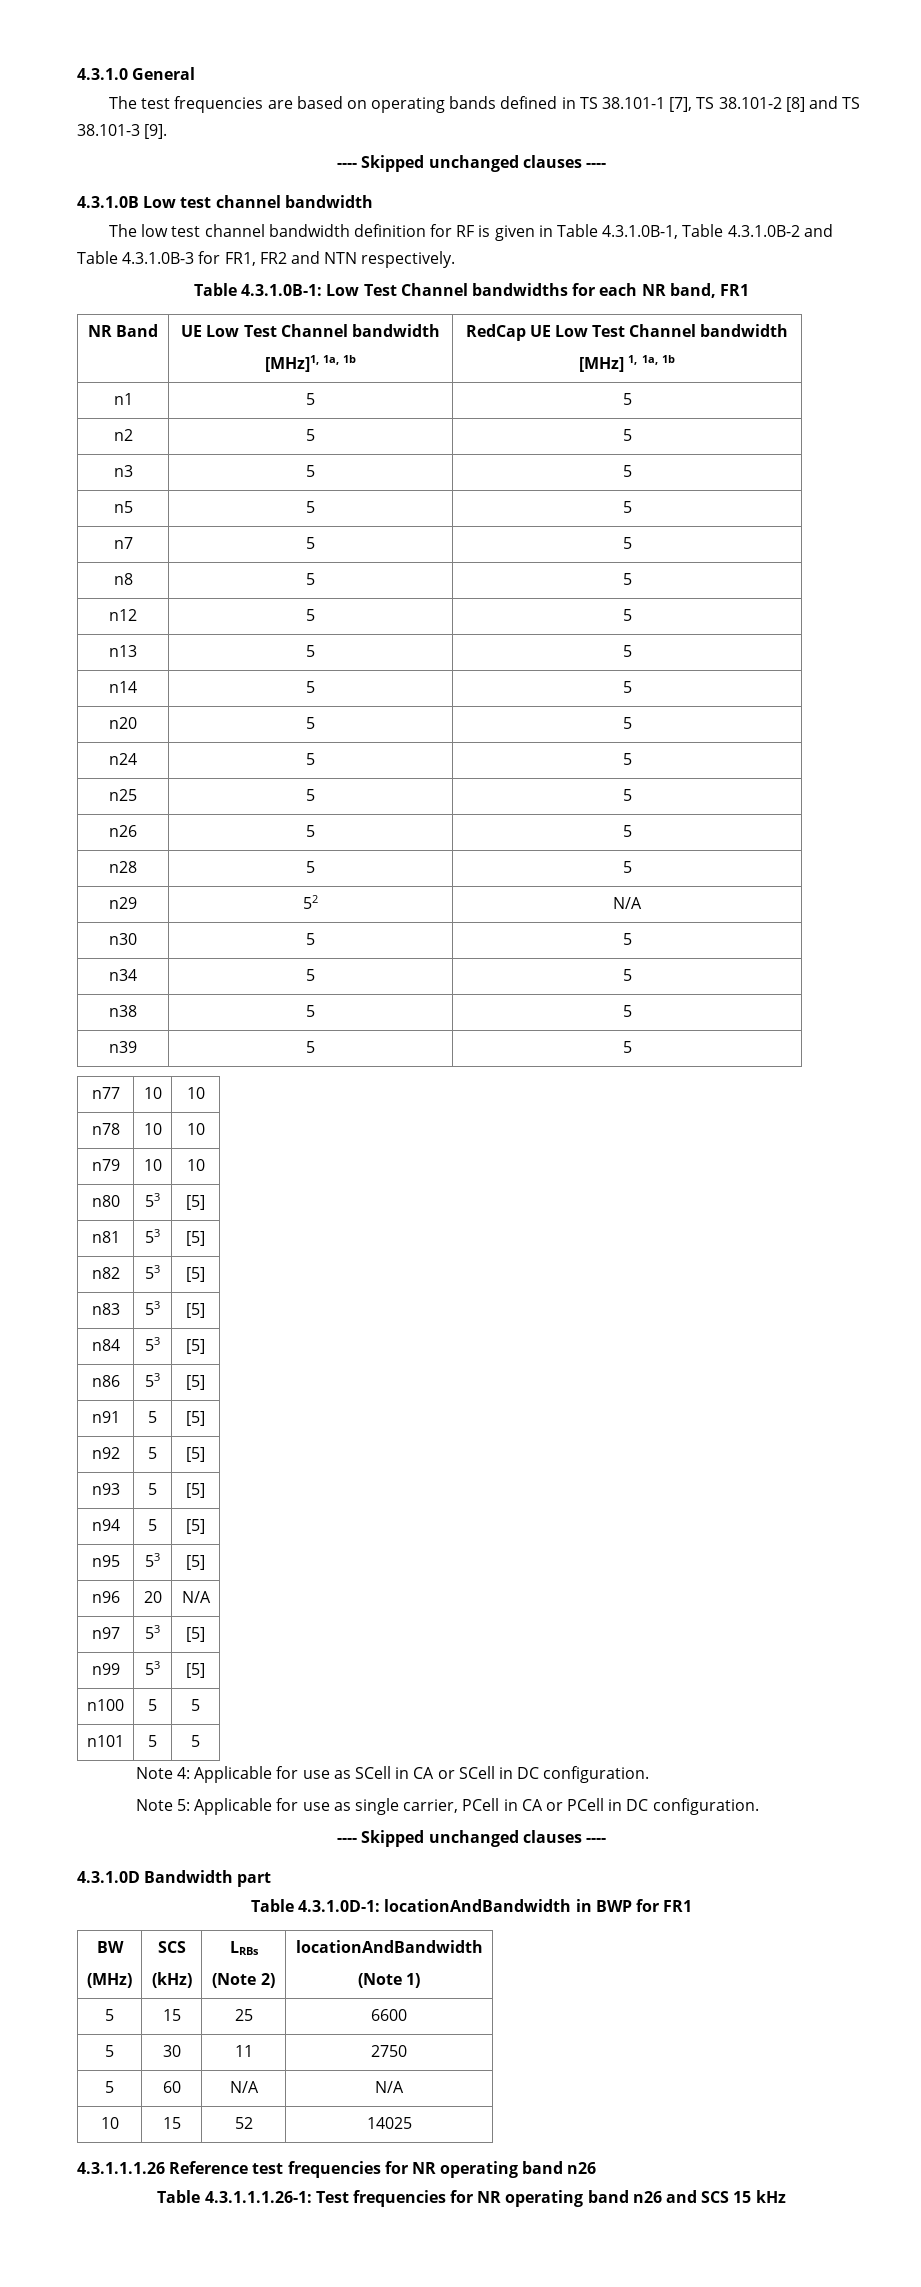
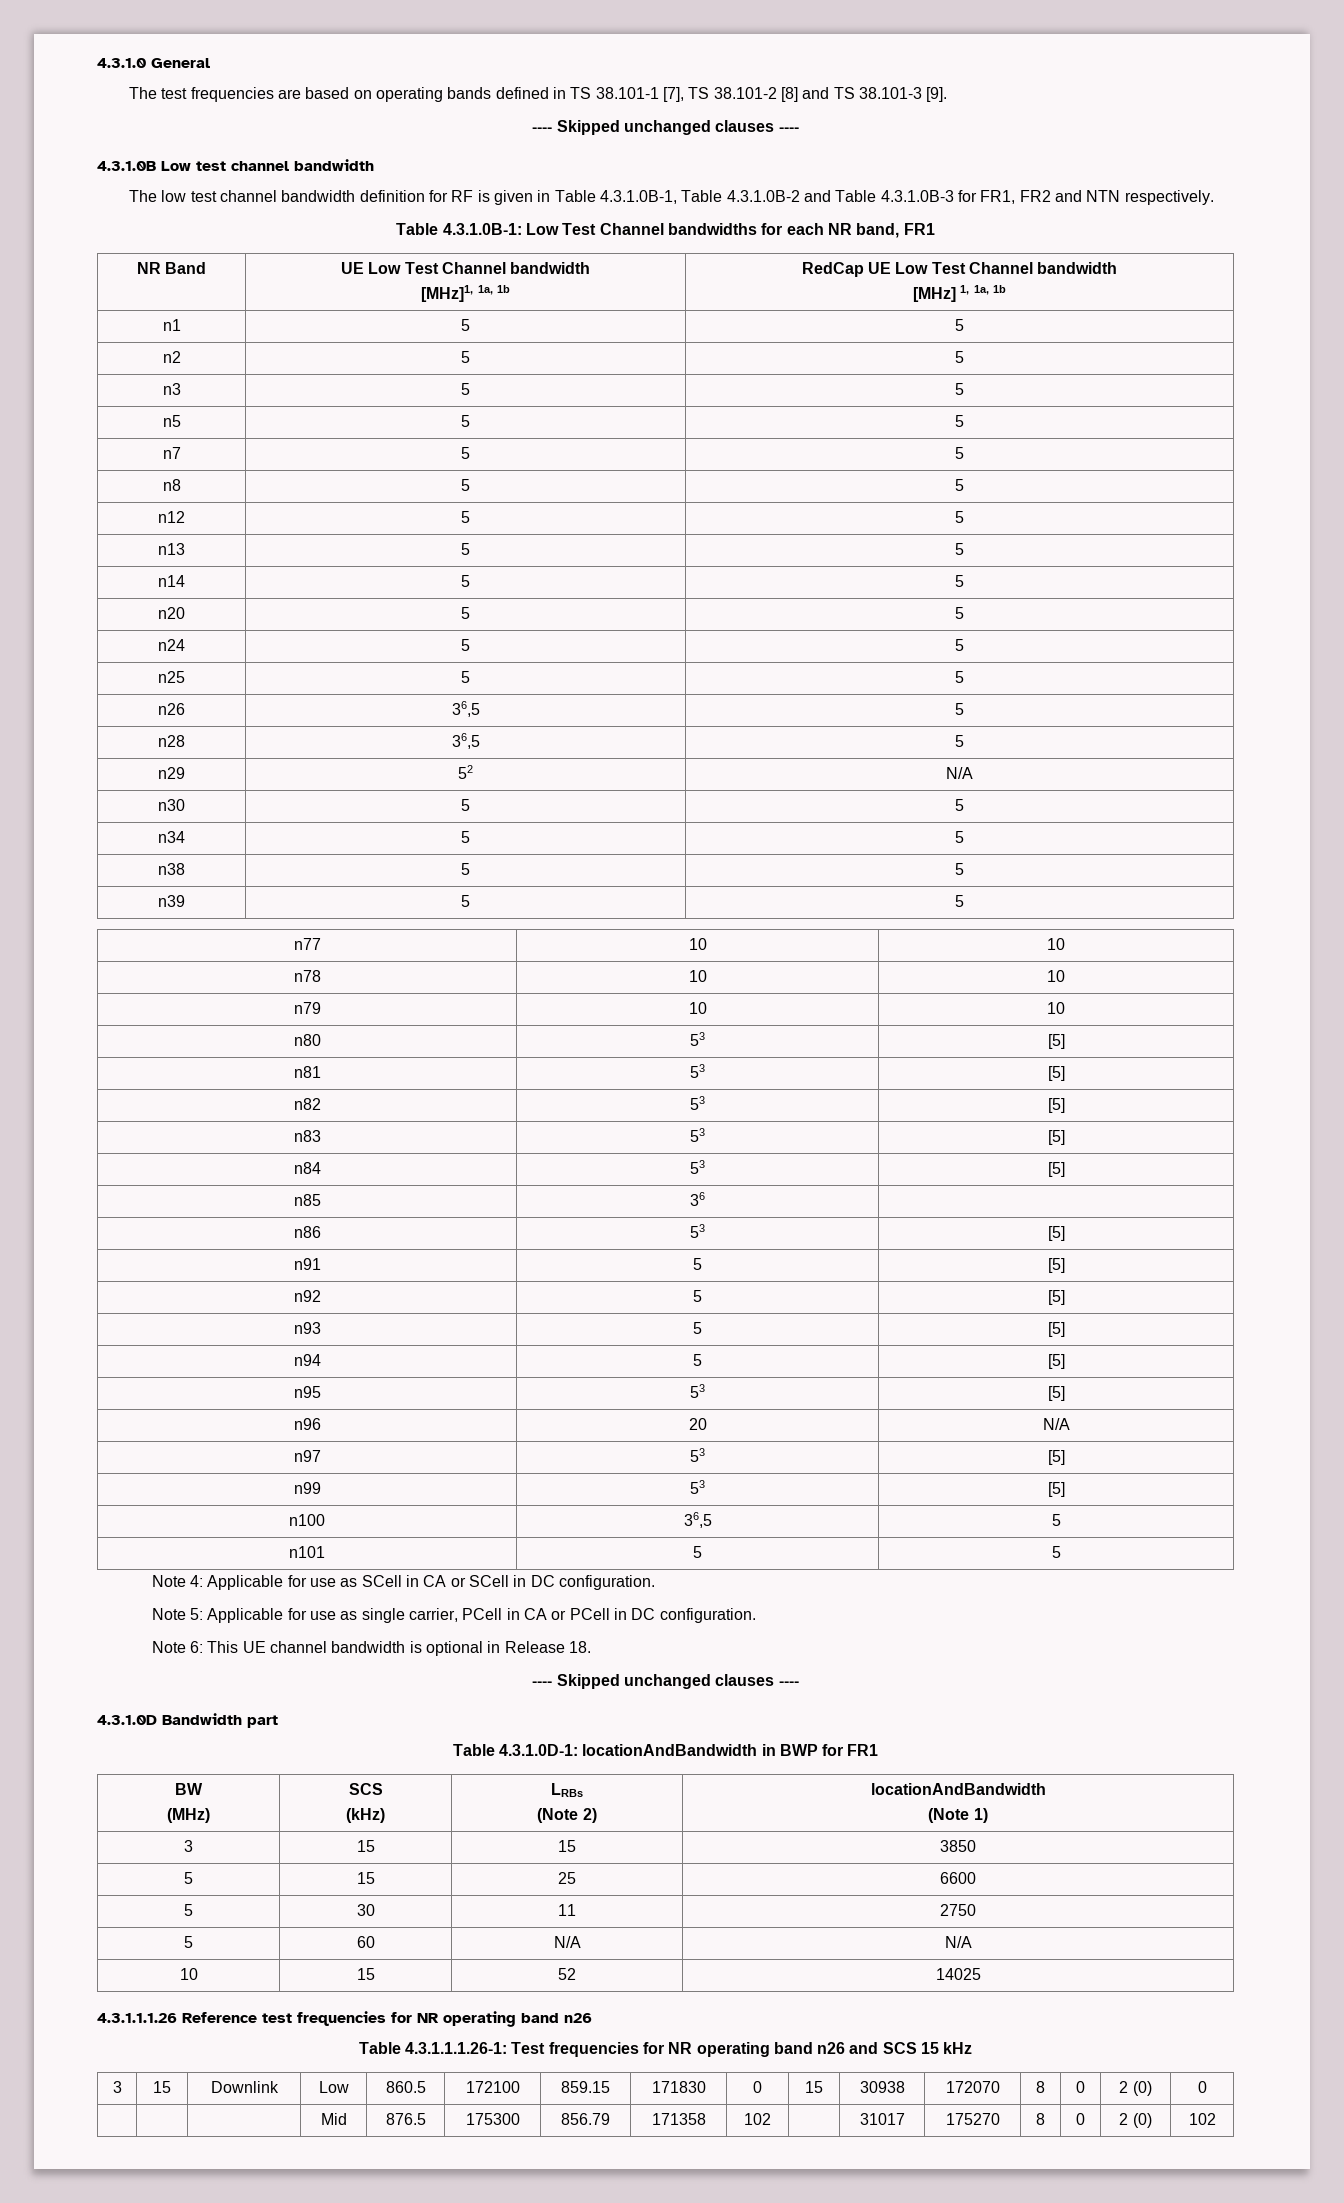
[306,825,315,837] 5 -> [451,701,480,717] 36,5
[306,861,315,873] 5 -> [451,733,480,749] 36,5
(205, 1346) none -> [293,1194,321,1206] [690,1192,705,1206] // n85 | 36 |
[148,1699,157,1711] 5 -> [683,1512,712,1528] 36,5
(759, 1806) none -> [151,1641,591,1656] // Note 6: This UE channel bandwidth is optional in Release 18.
(421, 1980) none -> [184,1840,193,1852] [356,1840,375,1852] [558,1840,576,1852] [940,1840,976,1852] // 3 | 15 | 15 | 3850
(786, 2196) none -> [112,2081,122,2093] [153,2081,171,2093] [210,2081,279,2093] [318,2081,349,2093] [385,2081,426,2093] [465,2081,520,2093] [561,2081,610,2093] [651,2081,706,2093] [753,2081,762,2093] [805,2081,823,2093] [859,2081,905,2093] [945,2081,1000,2093] [1036,2081,1045,2093] [1076,2081,1085,2093] [1119,2081,1152,2096] [1197,2081,1207,2093] [320,2113,347,2125] [385,2113,426,2125] [465,2113,520,2125] [561,2113,610,2125] [651,2113,706,2125] [744,2113,771,2125] [859,2113,905,2125] [945,2113,1000,2125] [1036,2113,1045,2125] [1076,2113,1085,2125] [1119,2113,1152,2128] [1188,2113,1216,2125] // 3 | 15 | Downlink | Low | 860.5 | 172100 | 859.15 | 171830 | 0 | 15 | 30938 | 172070 | 8 | 0 | 2 (0) | 0 // | | | Mid | 876.5 | 175300 | 856.79 | 171358 | 102 | | 31017 | 175270 | 8 | 0 | 2 (0) | 102

